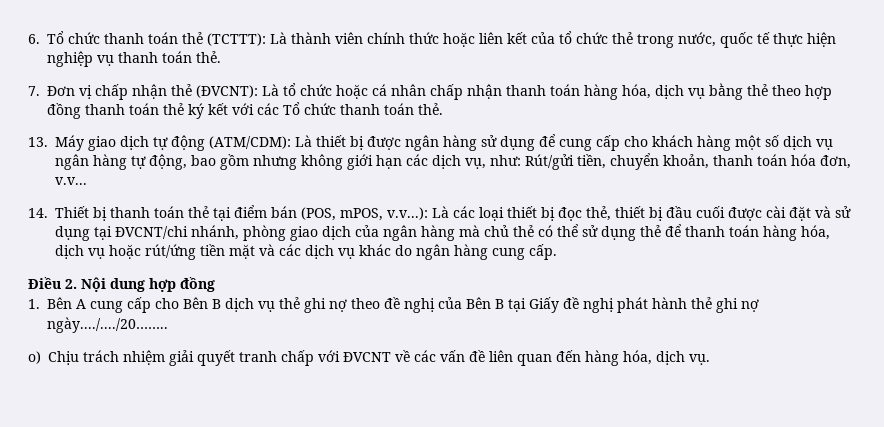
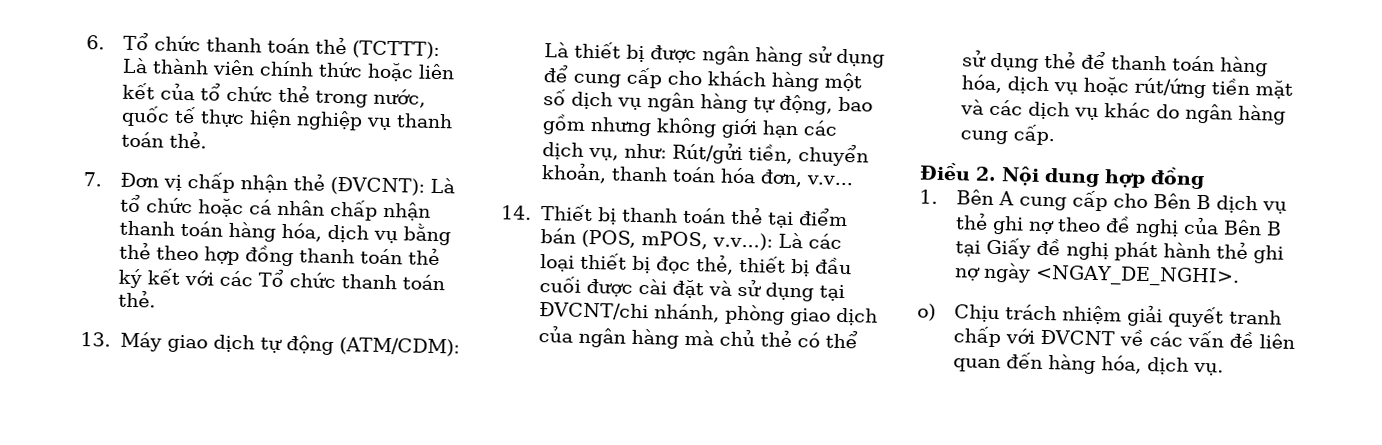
[47,317,168,333] ngày..../..../20…….. -> [982,262,1240,287] ngày <NGAY_DE_NGHI>.

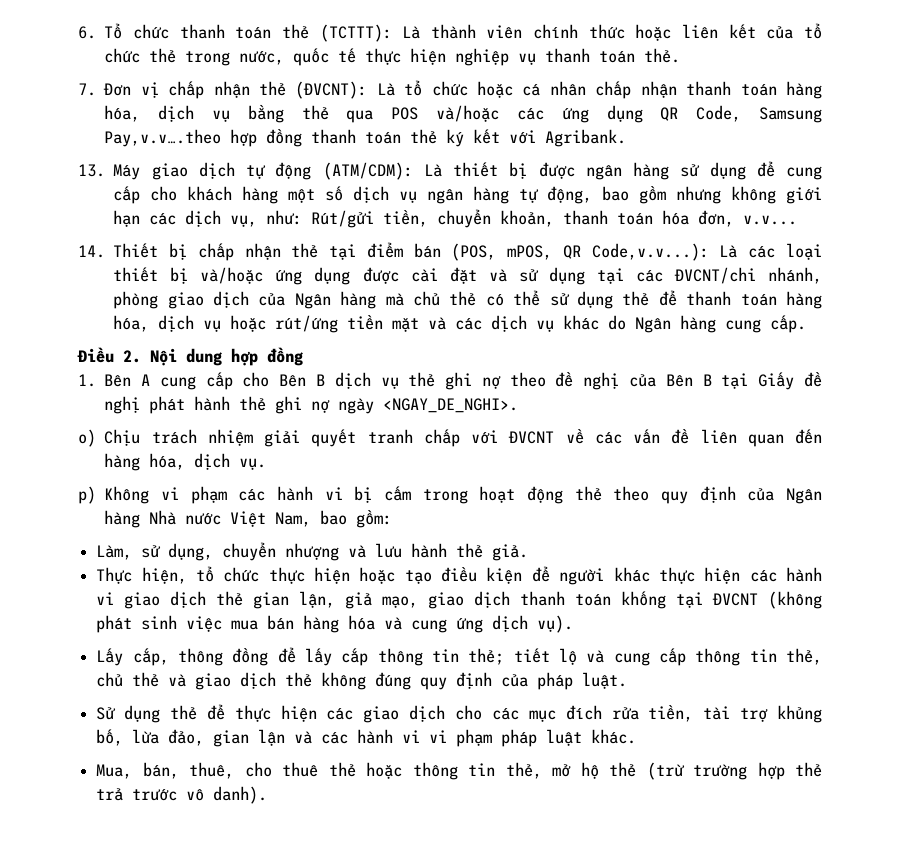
[155,245,199,261] theo -> [346,105,823,123] [104,129,222,147] qua POS và/hoặc các ứng dụng QR Code, Samsung Pay,v.v….theo
[218,268,445,291] [117,289,156,308] các Tổ chức thanh toán thẻ. -> [545,129,627,147] Agribank.
[621,207,726,224] thanh toán -> [197,243,281,261] chấp nhận
[712,232,774,251] v.v...): -> [562,243,709,261] QR Code,v.v...):
[654,254,852,277] [538,276,581,293] đọc thẻ, thiết bị đầu cuối -> [200,267,351,285] và/hoặc ứng dụng
(845, 293) none -> [635,270,663,282] các
[577,327,626,348] ngân -> [294,293,331,309] Ngân
[1184,103,1233,124] ngân -> [635,317,672,333] Ngân
(1224, 369) none -> [78,486,822,504] [104,510,393,528] [96,542,529,561] [96,566,823,585] [96,591,823,609] [96,615,574,633] [96,647,823,666] [96,672,628,690] [96,704,822,723] [96,729,637,747] [96,762,823,780] [96,786,268,804] // p) Không vi phạm các hành vi bị cấm trong hoạt động thẻ theo quy định của Ngân hàng Nhà nước Việt Nam, bao gồm: // Làm, sử dụng, chuyển nhượng và lưu hành thẻ giả. // Thực hiện, tổ chức thực hiện hoặc tạo điều kiện để người khác thực hiện các hành vi giao dịch thẻ gian lận, giả mạo, giao dịch thanh toán khống tại ĐVCNT (không phát sinh việc mua bán hàng hóa và cung ứng dịch vụ). // Lấy cắp, thông đồng để lấy cắp thông tin thẻ; tiết lộ và cung cấp thông tin thẻ, chủ thẻ và giao dịch thẻ không đúng quy định của pháp luật. // Sử dụng thẻ để thực hiện các giao dịch cho các mục đích rửa tiền, tài trợ khủng bố, lừa đảo, gian lận và các hành vi vi phạm pháp luật khác. // Mua, bán, thuê, cho thuê thẻ hoặc thông tin thẻ, mở hộ thẻ (trừ trường hợp thẻ trả trước vô danh).

